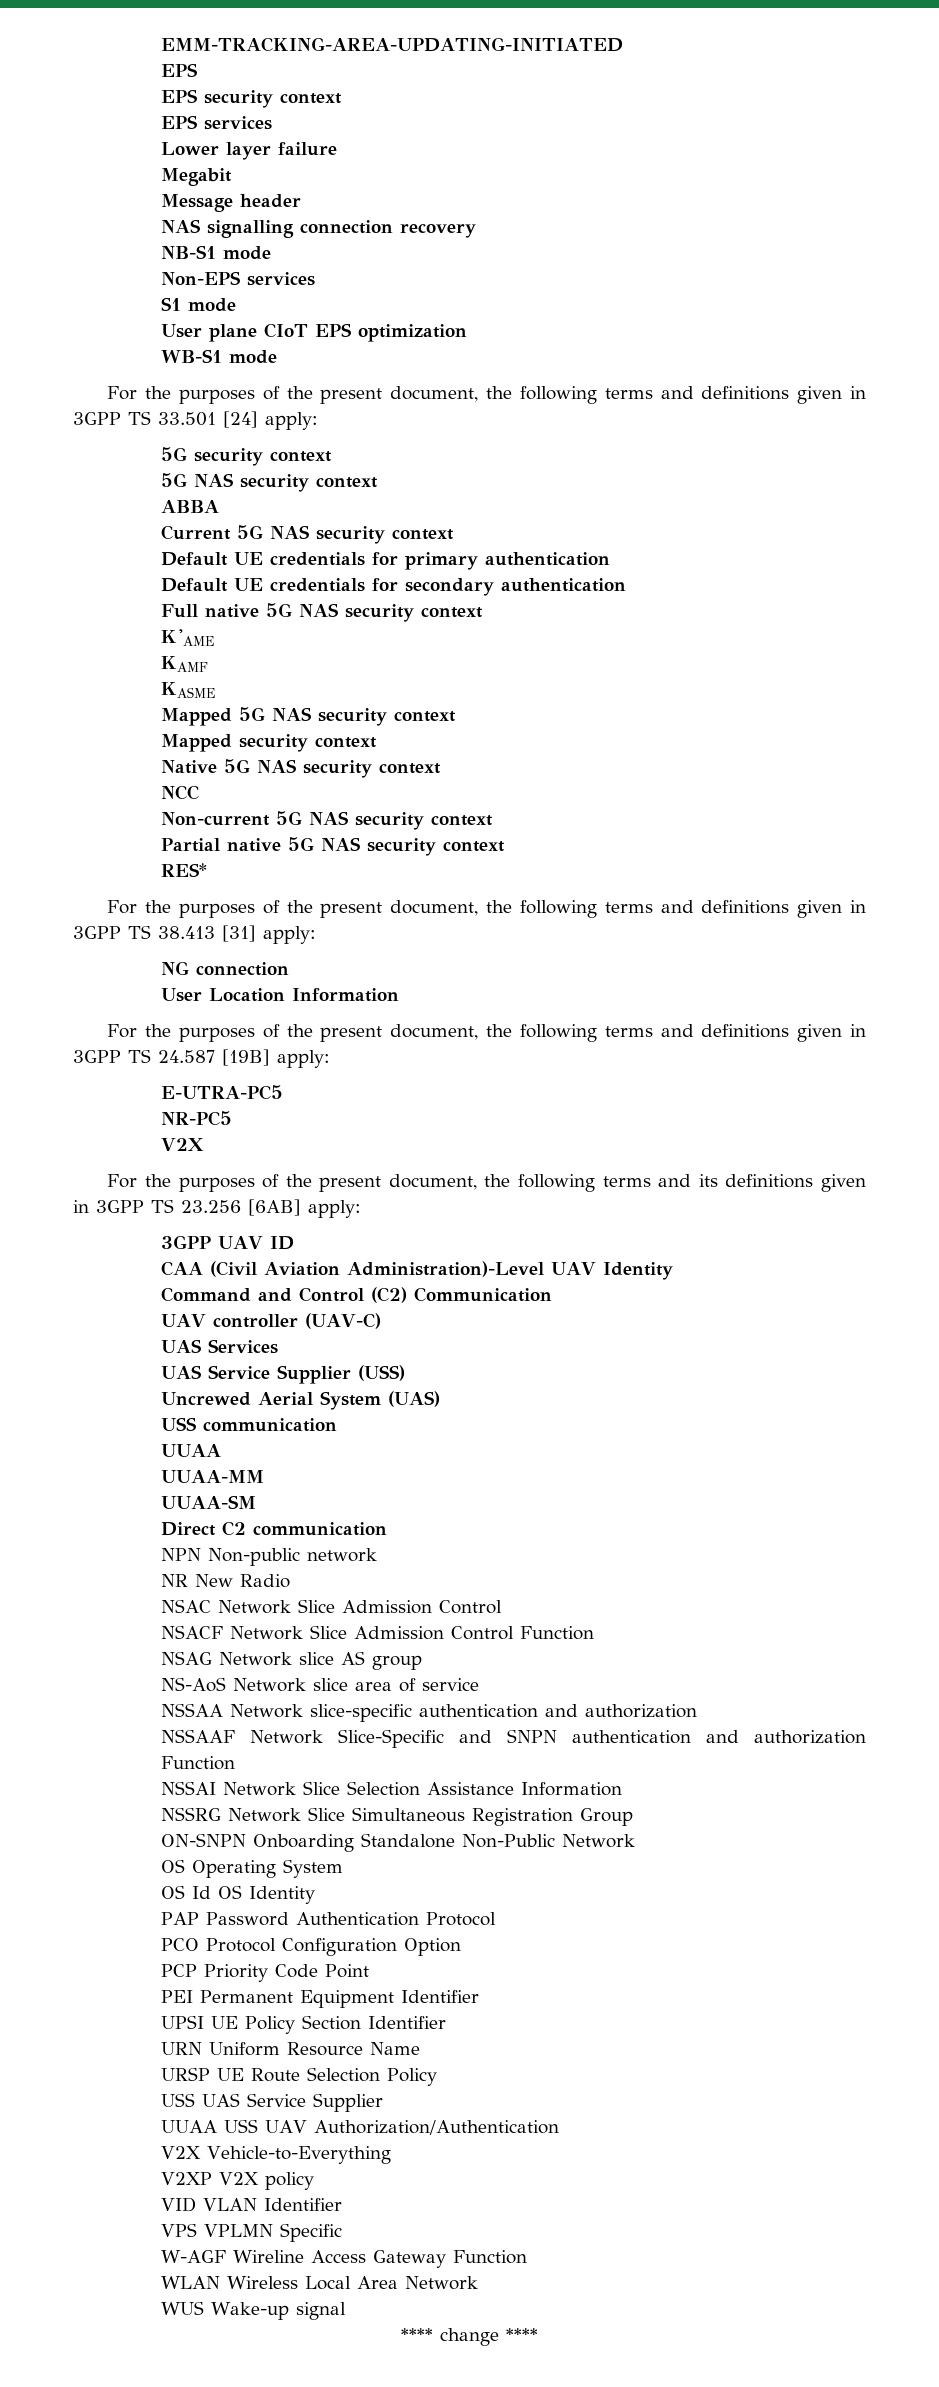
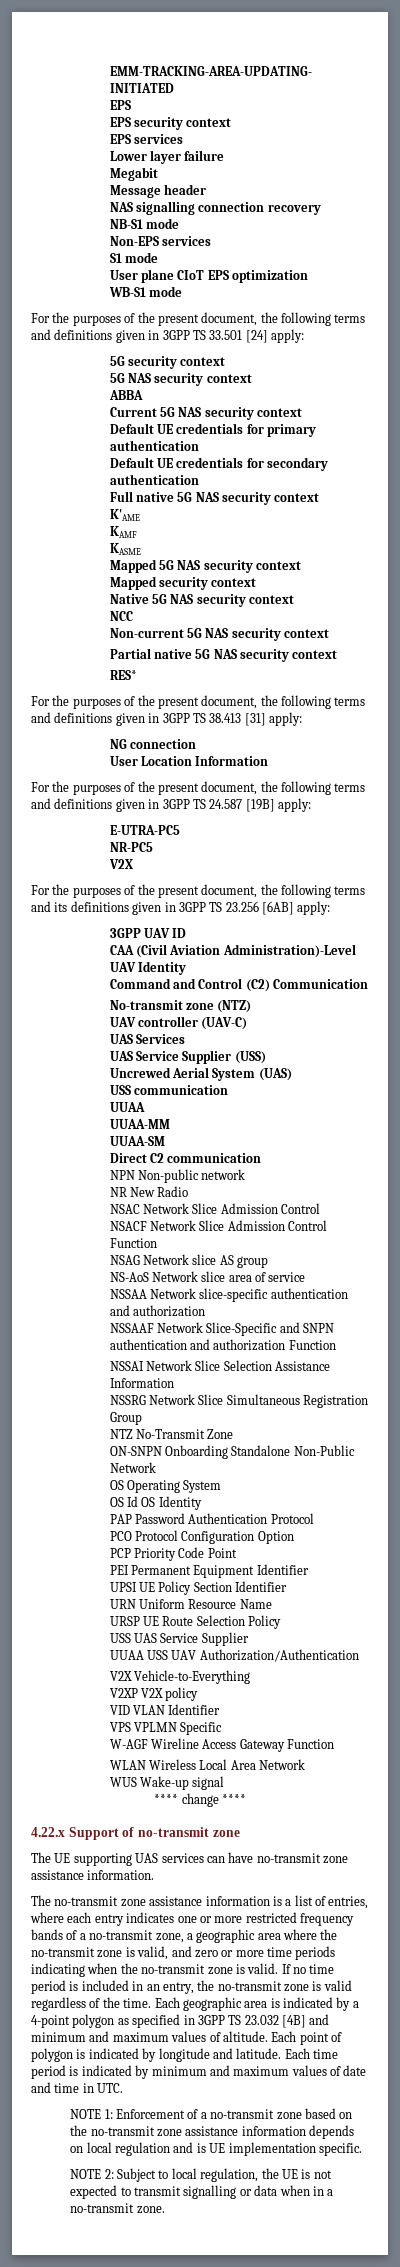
(552, 1294) none -> [109,1000,252,1013] // No-transmit zone (NTZ)
(633, 1817) none -> [109,1429,234,1439] // NTZ No-Transmit Zone
(538, 2334) none -> [31,1827,240,1840] [31,1852,348,1866] [31,1870,155,1880] [31,1895,369,1909] [30,1912,354,1926] [31,1929,338,1943] [31,1946,336,1960] [31,1963,335,1977] [31,1980,352,1994] [31,1997,359,2011] [31,2014,330,2028] [31,2031,342,2045] [31,2048,338,2062] [31,2065,367,2079] [31,2082,124,2093] [70,2108,353,2120] [70,2125,355,2139] [70,2142,362,2156] [70,2168,332,2182] [70,2185,334,2199] [70,2203,165,2214] // 4.22.x Support of no-transmit zone // The UE supporting UAS services can have no-transmit zone assistance information. // The no-transmit zone assistance information is a list of entries, where each entry indicates one or more restricted frequency bands of a no-transmit zone, a geographic area where the no-transmit zone is valid, and zero or more time periods indicating when the no-transmit zone is valid. If no time period is included in an entry, the no-transmit zone is valid regardless of the time. Each geographic area is indicated by a 4-point polygon as specified in 3GPP TS 23.032 [4B] and minimum and maximum values of altitude. Each point of polygon is indicated by longitude and latitude. Each time period is indicated by minimum and maximum values of date and time in UTC. // NOTE 1: Enforcement of a no-transmit zone based on the no-transmit zone assistance information depends on local regulation and is UE implementation specific. // NOTE 2: Subject to local regulation, the UE is not expected to transmit signalling or data when in a no-transmit zone.

